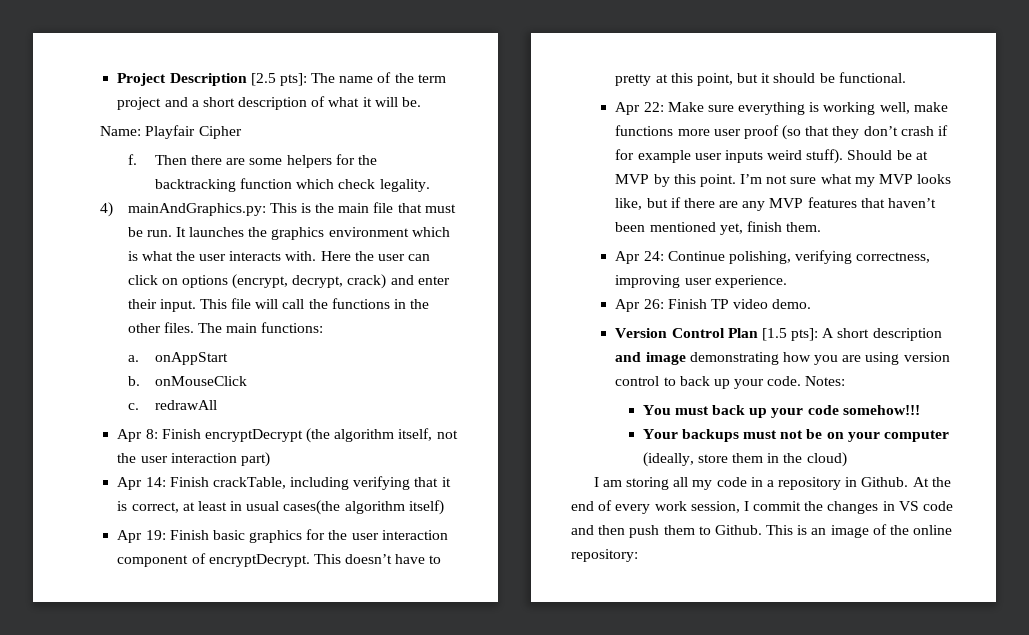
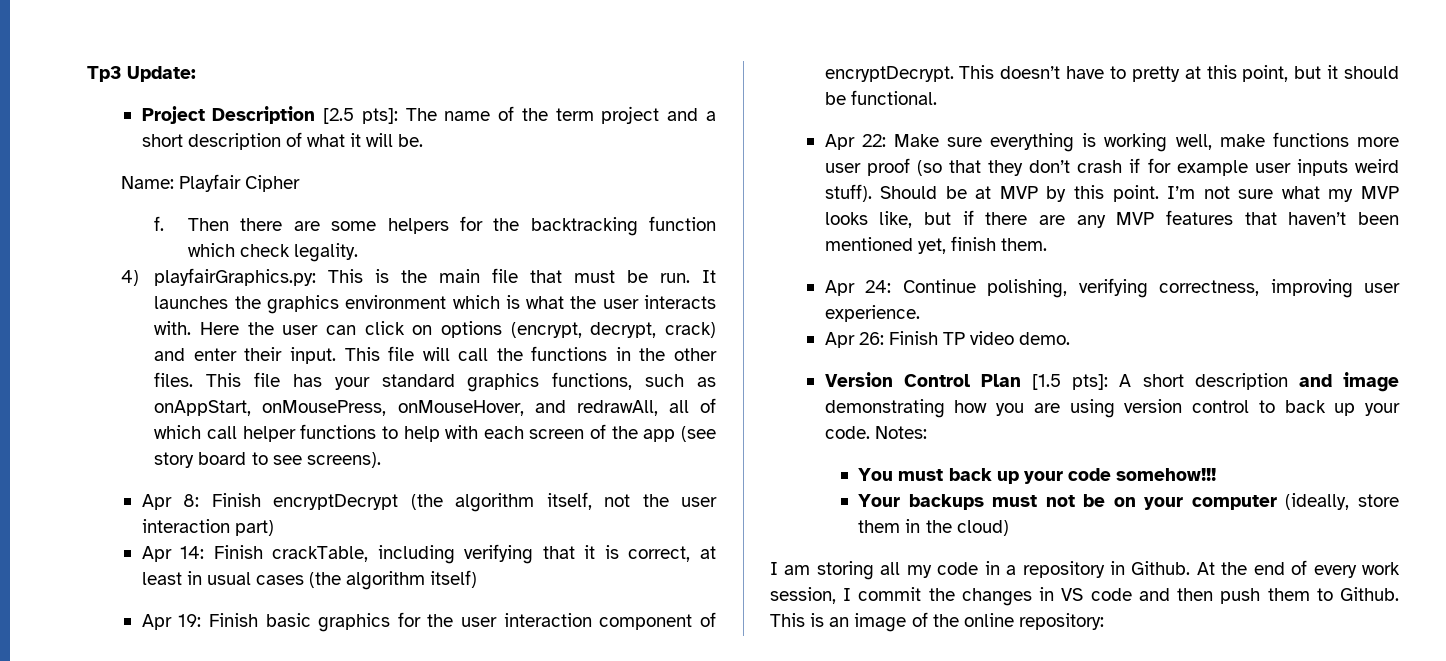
(117, 79) none -> [87,66,197,82] Tp3 Update: //
[127,203,266,216] mainAndGraphics.py: -> [154,268,317,286] playfairGraphics.py:
[197,322,324,333] [127,352,228,365] [127,376,247,386] [127,400,217,410] The main functions: // a. onAppStart // b. onMouseClick // c. redrawAll -> [206,372,716,392] [154,398,716,416] [154,424,717,442] [154,452,381,468] This file has your standard graphics functions, such as onAppStart, onMousePress, onMouseHover, and redrawAll, all of which call helper functions to help with each screen of the app (see story board to see screens).
[283,500,341,515] cases(the -> [255,572,342,588] cases (the

